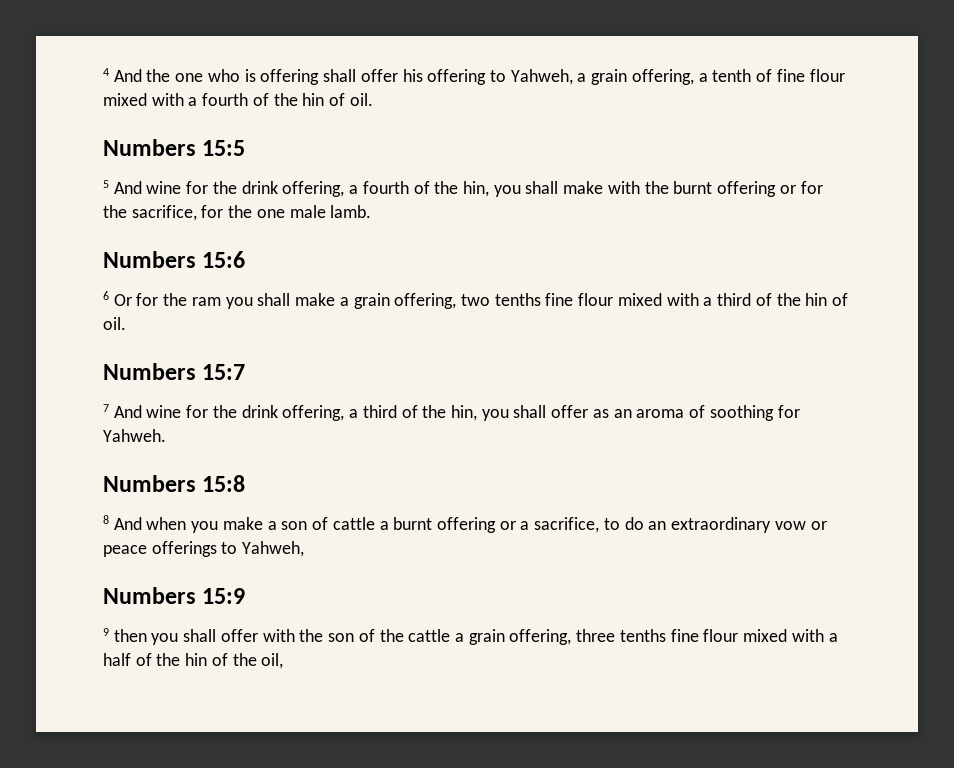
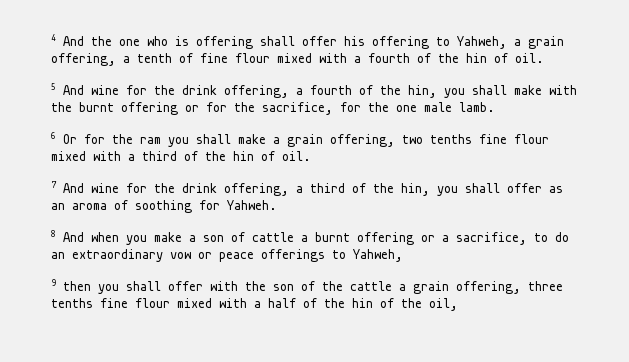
[103,139,246,156] // Numbers 15:5 -> (544, 58) none
[103,251,246,268] // Numbers 15:6 -> (495, 107) none
[103,363,246,380] // Numbers 15:7 -> (311, 156) none
[103,475,246,492] // Numbers 15:8 -> (277, 205) none
[103,587,246,604] // Numbers 15:9 -> (403, 255) none

